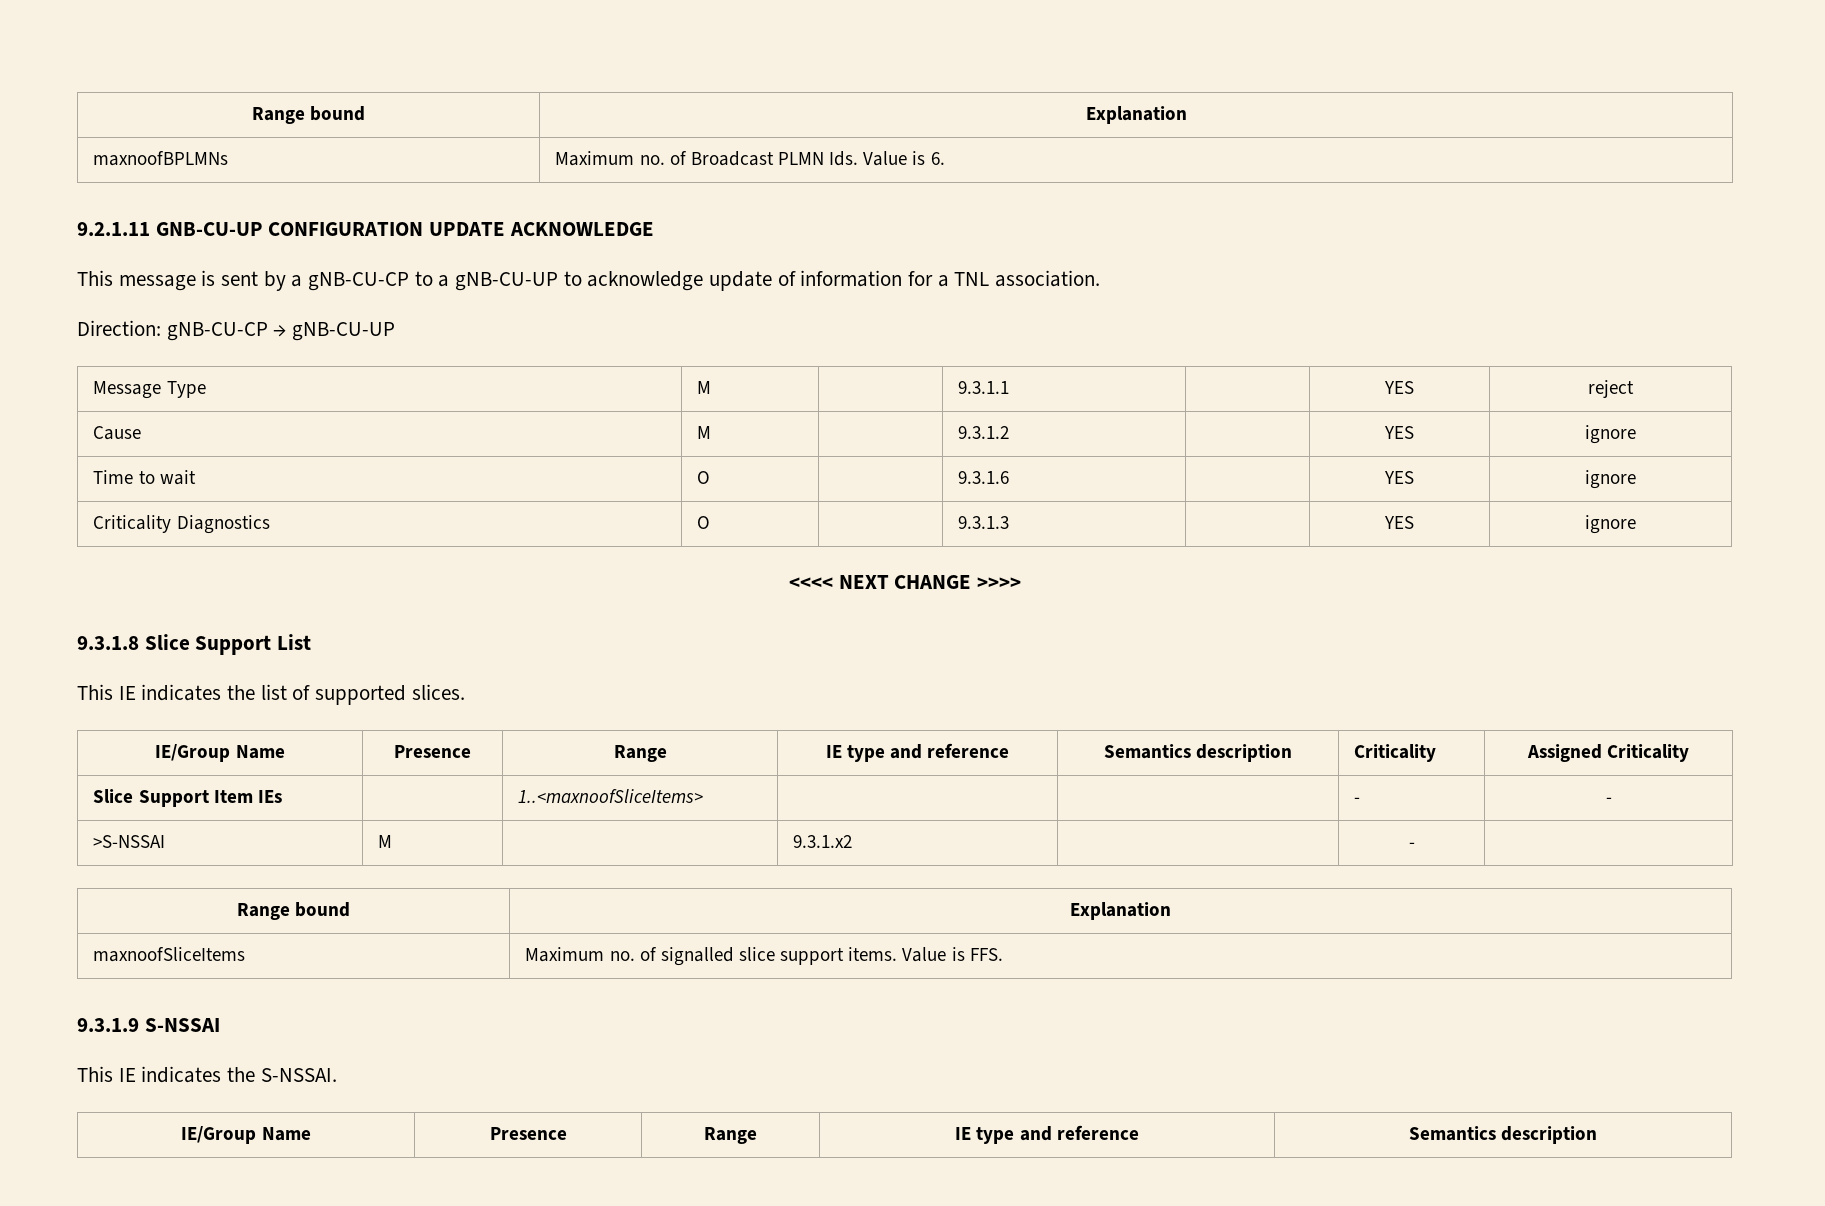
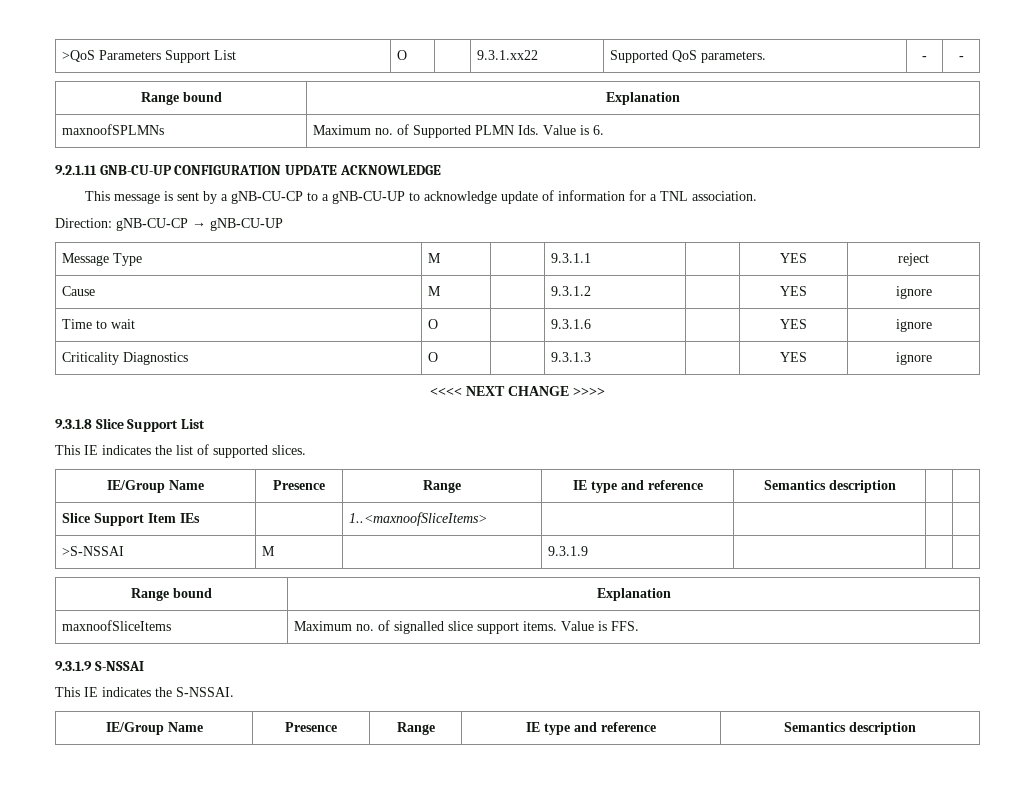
[251,106,366,124] [1085,106,1187,124] [93,151,229,166] [555,151,774,166] Range bound | Explanation // maxnoofBPLMNs | Maximum no. of Broadcast -> [61,50,236,63] [396,50,407,60] [476,50,538,60] [609,50,766,63] [922,56,927,60] [958,56,964,60] [140,92,222,105] [606,92,681,105] [61,124,164,135] [312,124,471,138] >QoS Parameters Support List | O | | 9.3.1.xx22 | Supported QoS parameters. | - | - // Range bound | Explanation // maxnoofSPLMNs | Maximum no. of Supported
[1354,744,1437,762] [1526,744,1690,762] Criticality | Assigned Criticality -> (896, 486) |
[1354,797,1361,803] [1605,797,1612,803] - | - -> (487, 519) |
[793,835,853,848] [1408,842,1415,848] 9.3.1.x2 | | - -> [547,546,588,556] 9.3.1.9 | |

